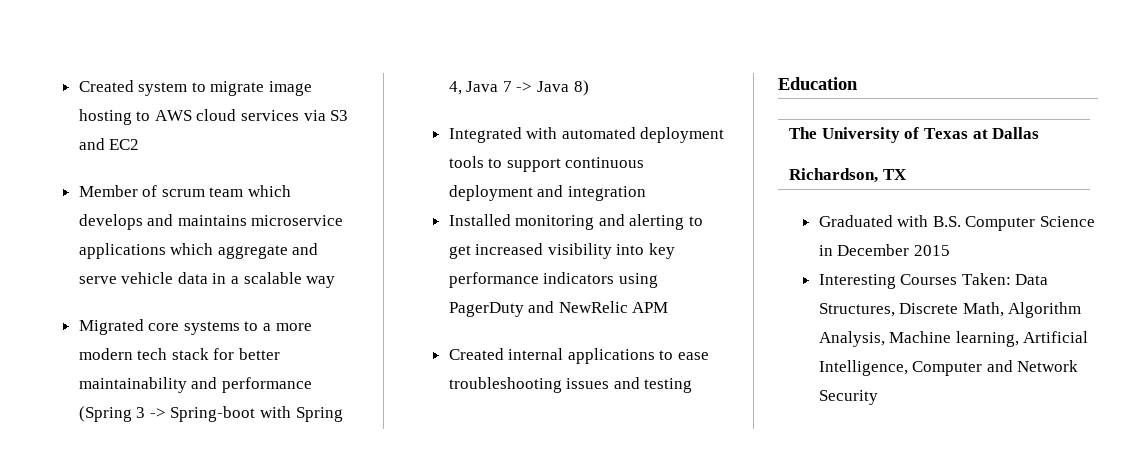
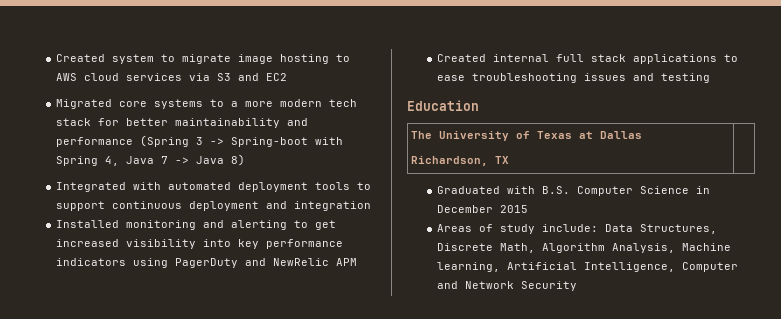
[78,185,291,197] [78,214,344,230] [78,243,319,259] [78,272,336,288] // Member of scrum team which develops and maintains microservice applications which aggregate and serve vehicle data in a scalable way -> (288, 77) none
(564, 354) none -> [556,54,627,62] full stack
[818,273,1011,289] Interesting Courses Taken: -> [437,224,599,234] Areas of study include:

